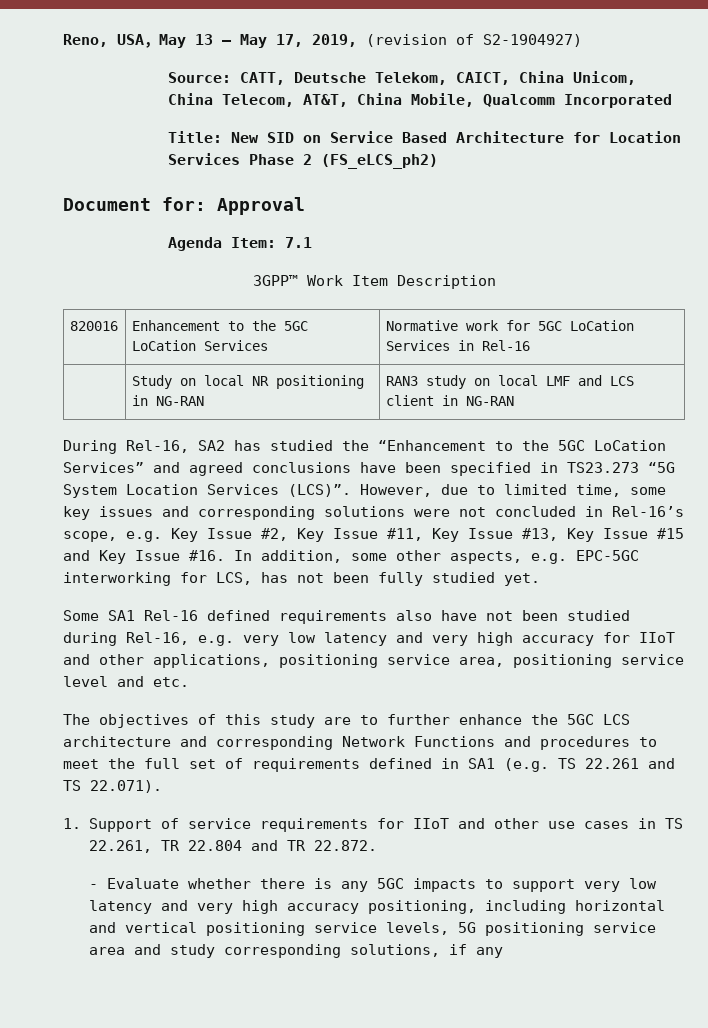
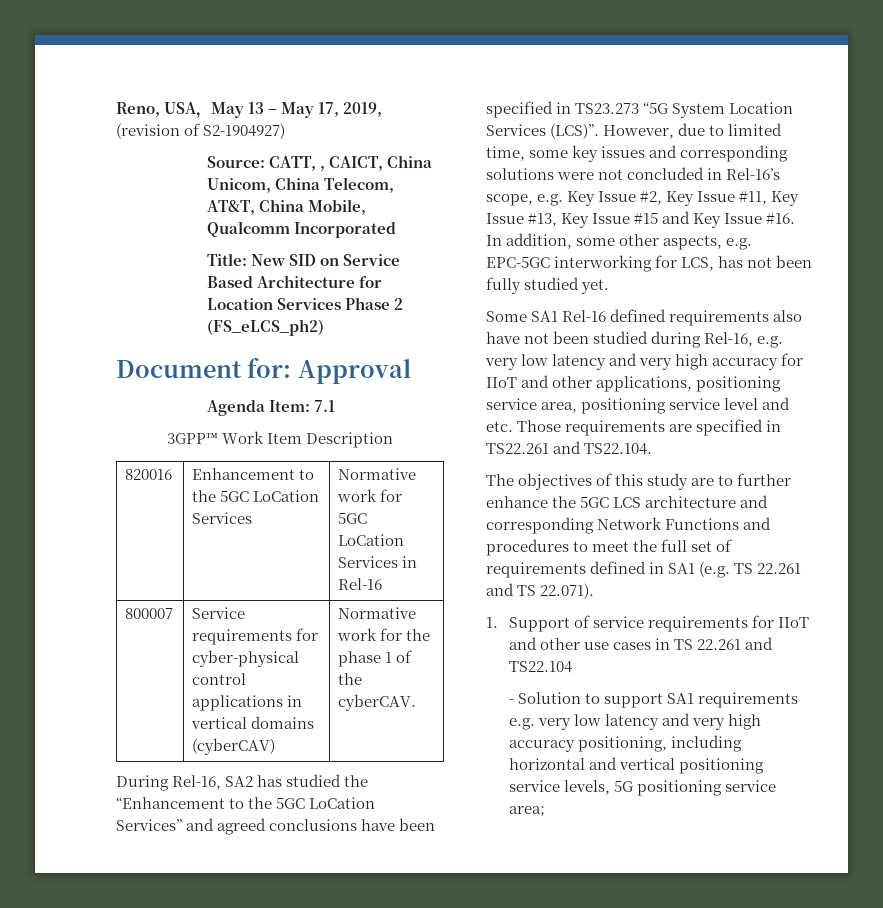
[293,72,447,85] Deutsche Telekom, -> [319,166,325,171] ,
[131,375,364,389] [131,395,204,406] [385,375,634,389] [385,395,514,406] | Study on local NR positioning in NG-RAN | RAN3 study on local LMF and LCS client in NG-RAN -> [125,608,174,619] [192,607,246,619] [192,628,319,645] [192,650,300,667] [192,673,247,685] [192,695,303,711] [191,716,315,729] [192,738,276,755] [338,607,417,619] [337,628,431,641] [338,650,413,667] [338,673,363,685] [338,694,417,711] 800007 | Service requirements for cyber-physical control applications in vertical domains (cyberCAV) | Normative work for the phase 1 of the cyberCAV.
(189, 682) none -> [517,419,782,436] [486,441,653,455] Those requirements are specified in TS22.261 and TS22.104.
[89,840,378,853] [89,878,576,892] 22.261, TR 22.804 and TR 22.872. // - Evaluate whether there is any 5GC impacts to support -> [696,637,774,650] [508,661,572,673] [508,692,798,708] [508,718,535,730] 22.261 and TS22.104 // - Solution to support SA1 requirements e.g.
[89,944,504,958] area and study corresponding solutions, if any -> [508,806,545,817] area;

